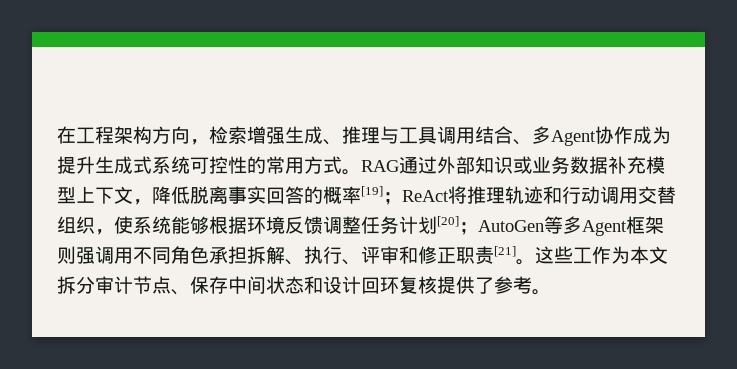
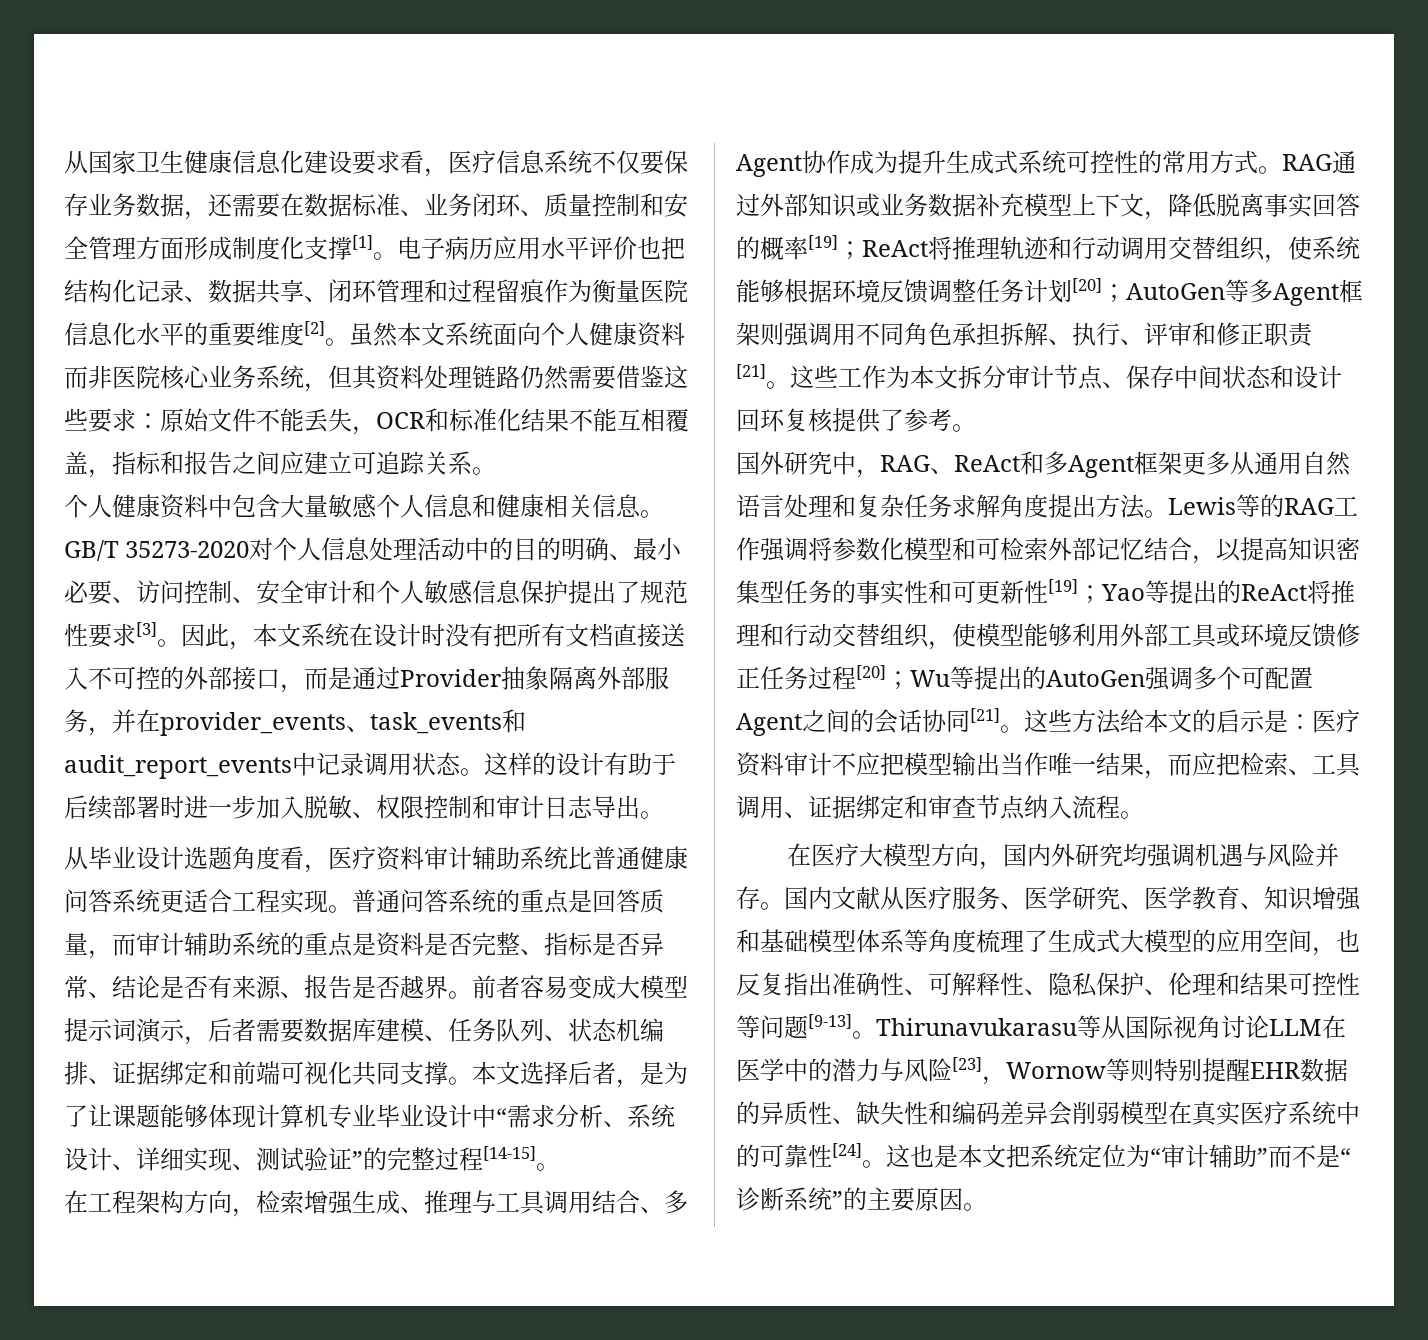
(57, 135) none -> [64,150,688,177] [64,193,688,220] [64,235,373,260] [373,236,685,260] [64,279,688,304] [64,321,325,347] [325,322,685,347] [64,365,688,392] [64,408,689,435] [64,451,496,478] [64,494,664,519] [64,537,683,561] [64,580,688,605] [64,622,157,648] [157,623,685,650] [64,666,669,693] [64,709,526,736] [64,752,676,779] [64,795,664,820] [64,846,688,873] [64,889,664,914] [64,932,664,959] [64,975,688,999] [64,1018,664,1045] [64,1061,688,1088] [64,1104,675,1129] [64,1146,536,1172] [536,1163,560,1171] 从国家卫生健康信息化建设要求看，医疗信息系统不仅要保存业务数据，还需要在数据标准、业务闭环、质量控制和安全管理方面形成制度化支撑[1]。电子病历应用水平评价也把结构化记录、数据共享、闭环管理和过程留痕作为衡量医院信息化水平的重要维度[2]。虽然本文系统面向个人健康资料而非医院核心业务系统，但其资料处理链路仍然需要借鉴这些要求：原始文件不能丢失，OCR和标准化结果不能互相覆盖，指标和报告之间应建立可追踪关系。 // 个人健康资料中包含大量敏感个人信息和健康相关信息。GB/T 35273-2020对个人信息处理活动中的目的明确、最小必要、访问控制、安全审计和个人敏感信息保护提出了规范性要求[3]。因此，本文系统在设计时没有把所有文档直接送入不可控的外部接口，而是通过Provider抽象隔离外部服务，并在provider_events、task_events和audit_report_events中记录调用状态。这样的设计有助于后续部署时进一步加入脱敏、权限控制和审计日志导出。 // 从毕业设计选题角度看，医疗资料审计辅助系统比普通健康问答系统更适合工程实现。普通问答系统的重点是回答质量，而审计辅助系统的重点是资料是否完整、指标是否异常、结论是否有来源、报告是否越界。前者容易变成大模型提示词演示，后者需要数据库建模、任务队列、状态机编排、证据绑定和前端可视化共同支撑。本文选择后者，是为了让课题能够体现计算机专业毕业设计中“需求分析、系统设计、详细实现、测试验证”的完整过程[14-15]。 //
(551, 292) none -> [736,451,1351,478] [736,494,1358,519] [736,537,1360,564] [736,579,1355,605] [736,623,1360,650] [736,665,1313,691] [736,708,1000,736] [1000,709,1360,734] [736,752,1361,779] [736,795,1144,820] [786,843,1339,870] [736,886,1361,911] [736,929,1360,956] [736,972,1360,997] [736,1014,852,1039] [852,1015,1346,1039] [736,1057,982,1082] [982,1058,1348,1085] [736,1101,1360,1126] [736,1143,862,1168] [862,1144,1351,1168] [736,1187,987,1212] // 国外研究中，RAG、ReAct和多Agent框架更多从通用自然语言处理和复杂任务求解角度提出方法。Lewis等的RAG工作强调将参数化模型和可检索外部记忆结合，以提高知识密集型任务的事实性和可更新性[19]；Yao等提出的ReAct将推理和行动交替组织，使模型能够利用外部工具或环境反馈修正任务过程[20]；Wu等提出的AutoGen强调多个可配置Agent之间的会话协同[21]。这些方法给本文的启示是：医疗资料审计不应把模型输出当作唯一结果，而应把检索、工具调用、证据绑定和审查节点纳入流程。 // 在医疗大模型方向，国内外研究均强调机遇与风险并存。国内文献从医疗服务、医学研究、医学教育、知识增强和基础模型体系等角度梳理了生成式大模型的应用空间，也反复指出准确性、可解释性、隐私保护、伦理和结果可控性等问题[9-13]。Thirunavukarasu等从国际视角讨论LLM在医学中的潜力与风险[23]，Wornow等则特别提醒EHR数据的异质性、缺失性和编码差异会削弱模型在真实医疗系统中的可靠性[24]。这也是本文把系统定位为“审计辅助”而不是“诊断系统”的主要原因。

